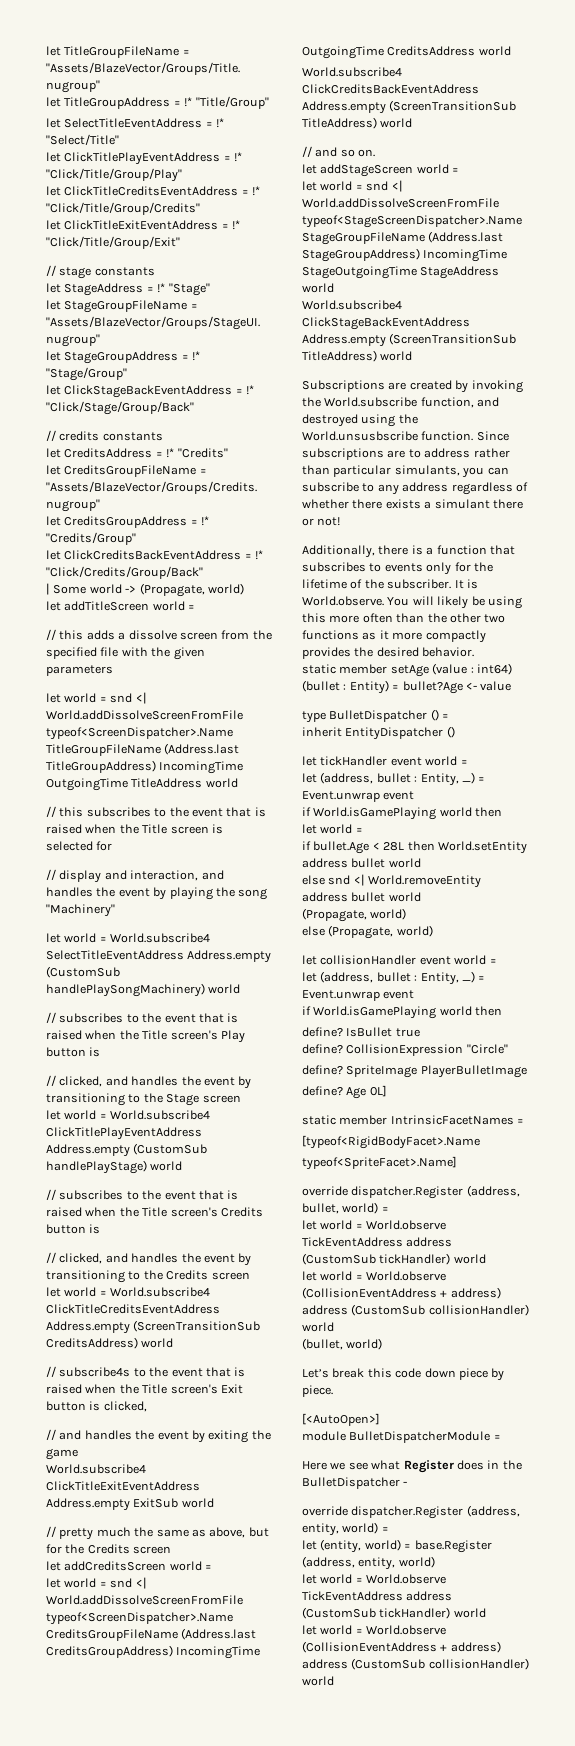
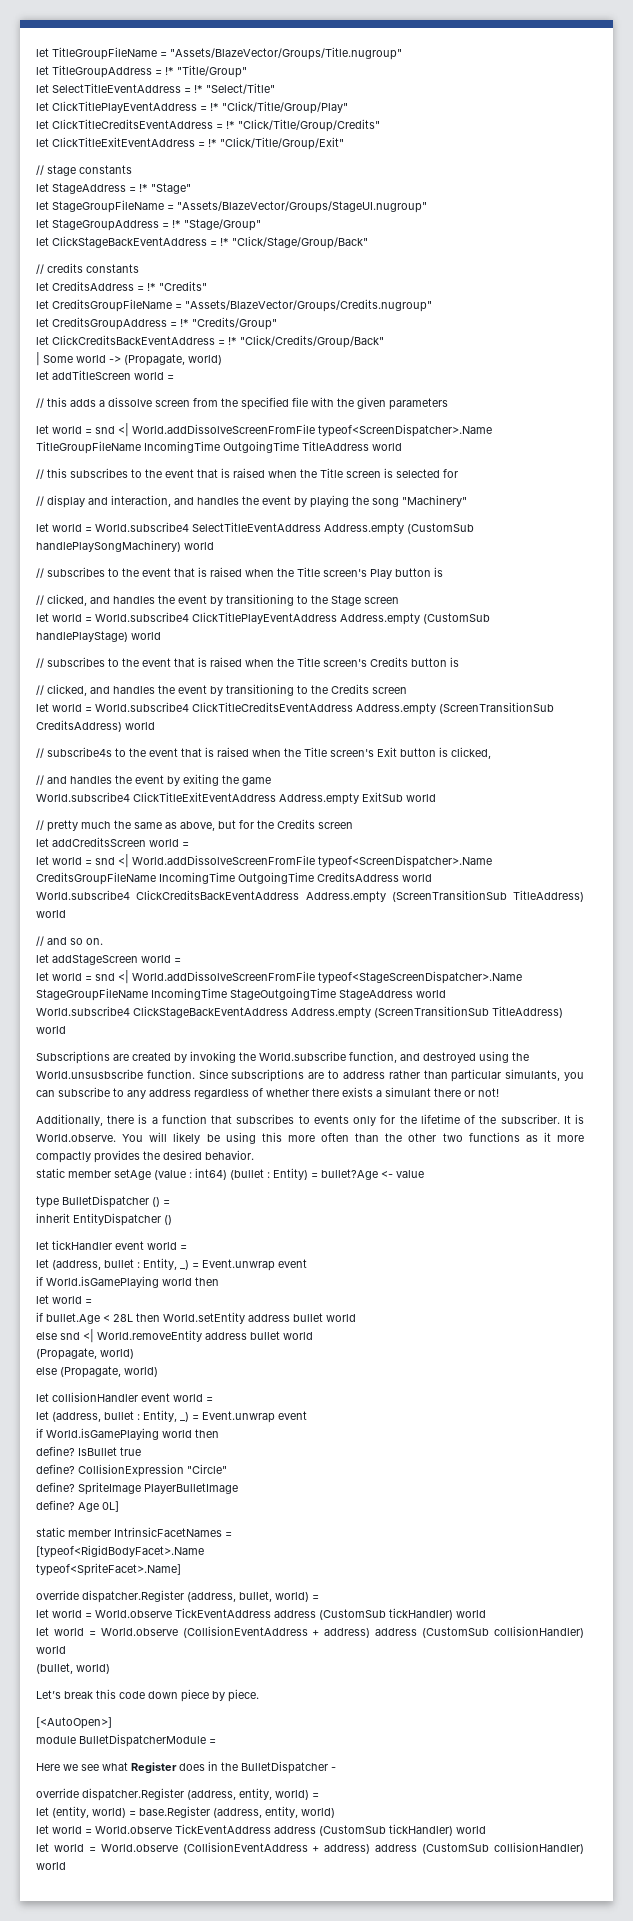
[164,743,240,755] [46,760,156,773] (Address.last TitleGroupAddress) -> (141, 447) none
[181,1628,257,1640] [46,1645,173,1658] (Address.last CreditsGroupAddress) -> (156, 878) none
[428,231,504,243] [302,248,420,262] (Address.last StageGroupAddress) -> (148, 994) none

